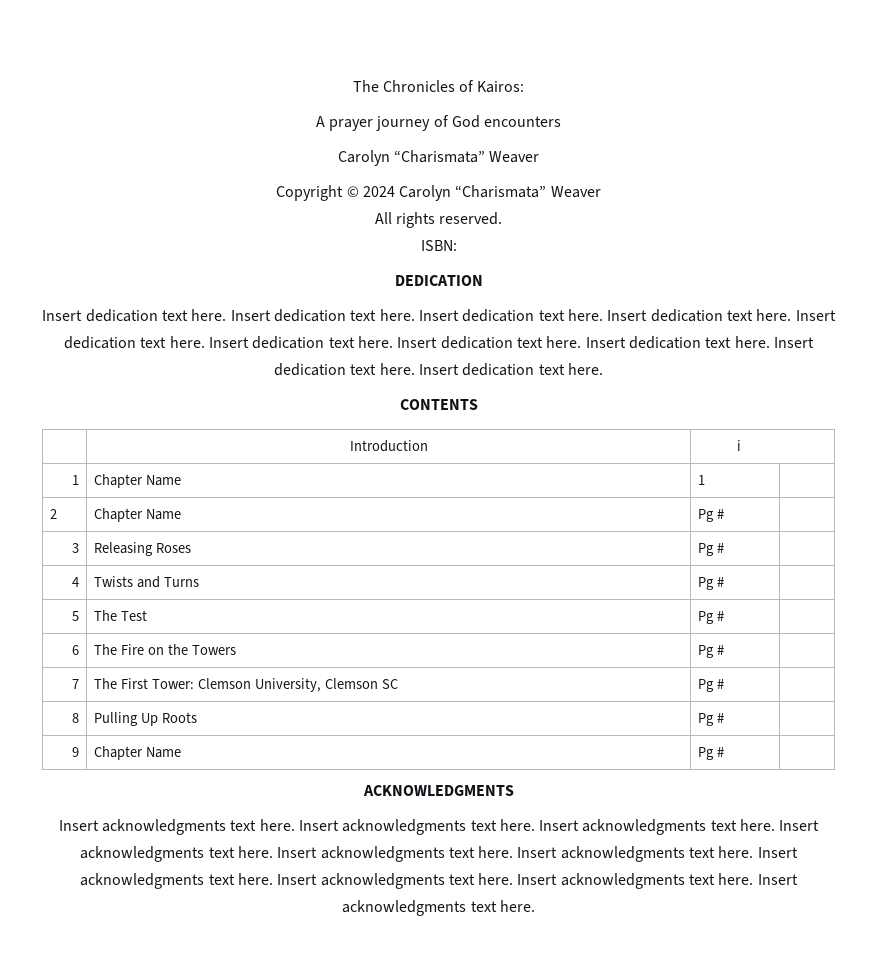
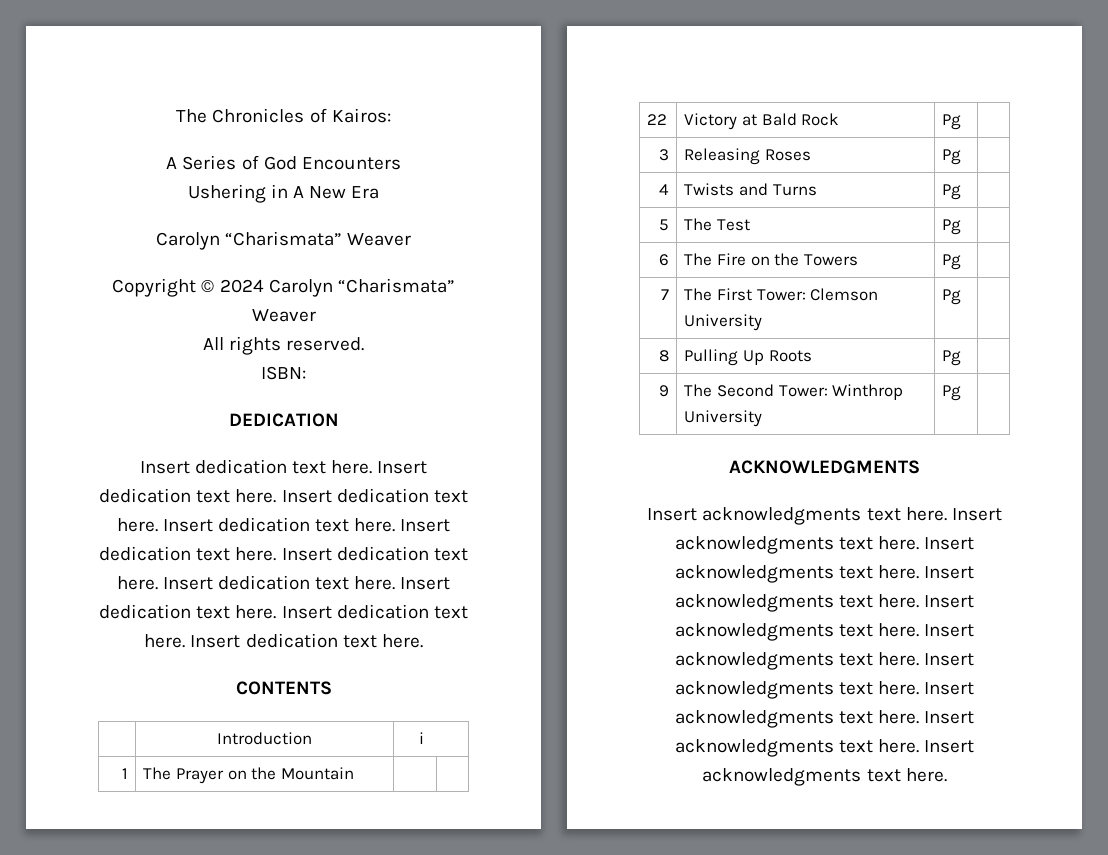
[329,115,562,131] prayer journey of God encounters -> [182,155,401,170] [187,184,380,203] Series of God Encounters // Ushering in A New Era
[94,474,181,488] [698,475,706,485] [50,509,58,519] [94,508,181,522] [698,509,724,522] Chapter Name | 1 | // 2 | Chapter Name | Pg # -> [143,767,354,784] [647,114,668,125] [684,113,840,130] [942,114,962,130] The Prayer on the Mountain | | // 22 | Victory at Bald Rock | Pg
[716,543,724,553] # -> (962, 157) none
[716,577,724,587] # -> (962, 192) none
[716,611,724,621] # -> (962, 227) none
[716,645,724,655] # -> (962, 262) none
[254,678,398,692] [698,679,724,692] University, Clemson SC | Pg # -> [684,314,763,331] [942,289,962,305] University | Pg
[716,713,724,723] # -> (962, 358) none
[94,746,181,760] [698,747,724,760] Chapter Name | Pg # -> [684,384,904,400] [684,410,763,427] [942,385,962,401] The Second Tower: Winthrop University | Pg

